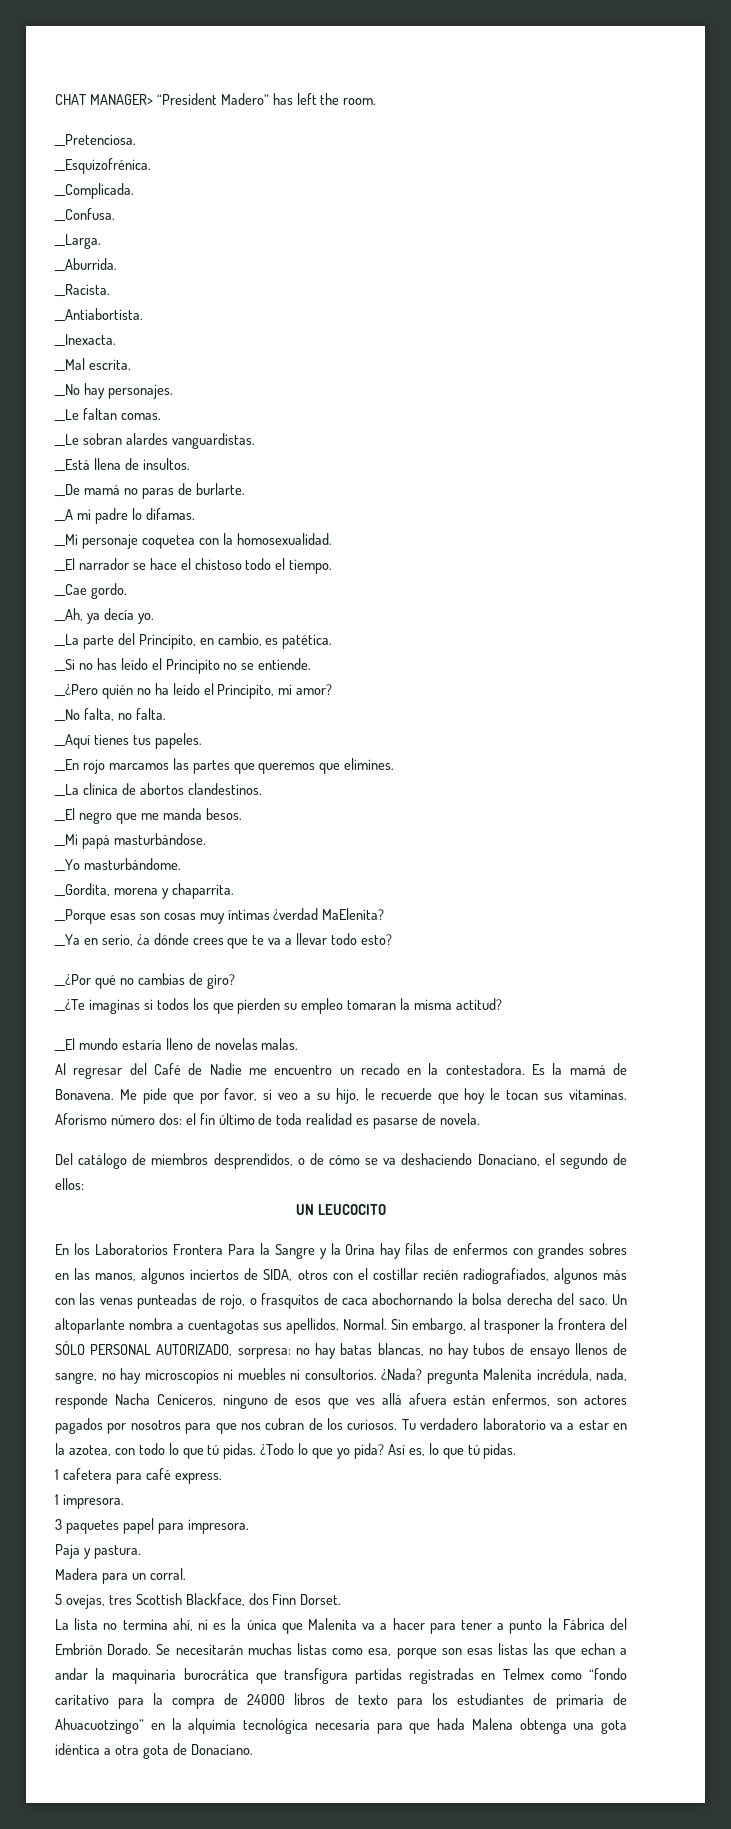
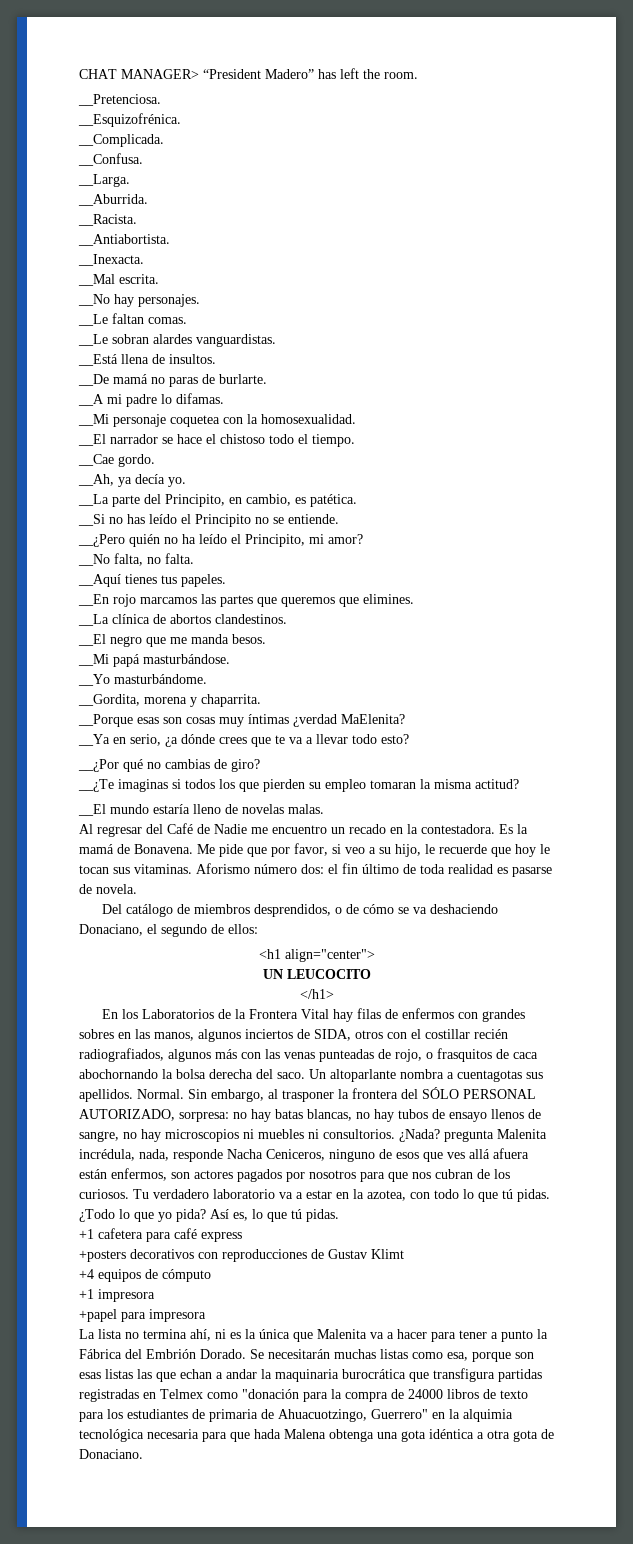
(84, 1184) none -> [258,949,375,962] // <h1 align="center">
(386, 1209) none -> [299,989,334,999] // </h1>
[172,1243,376,1259] Frontera Para la Sangre y la Orina -> [217,1009,329,1019] de la Frontera Vital
[55,1469,59,1480] 1 -> [79,1229,94,1239] +1
[174,1473,222,1484] [55,1494,124,1509] [55,1518,249,1534] [55,1544,141,1559] [55,1568,186,1584] [55,1593,342,1609] express. // 1 impresora. // 3 paquetes papel para impresora. // Paja y pastura. // Madera para un corral. // 5 ovejas, tres Scottish Blackface, dos Finn Dorset. -> [201,1232,242,1242] [79,1249,404,1262] [79,1269,211,1282] [79,1289,155,1302] [79,1309,206,1322] express // +posters decorativos con reproducciones de Gustav Klimt // +4 equipos de cómputo // +1 impresora // +papel para impresora
[588,1668,627,1680] [55,1694,109,1705] “fondo caritativo -> [242,1389,299,1399] "donación
[55,1718,144,1734] Ahuacuotzingo” -> [278,1409,428,1422] Ahuacuotzingo, Guerrero"

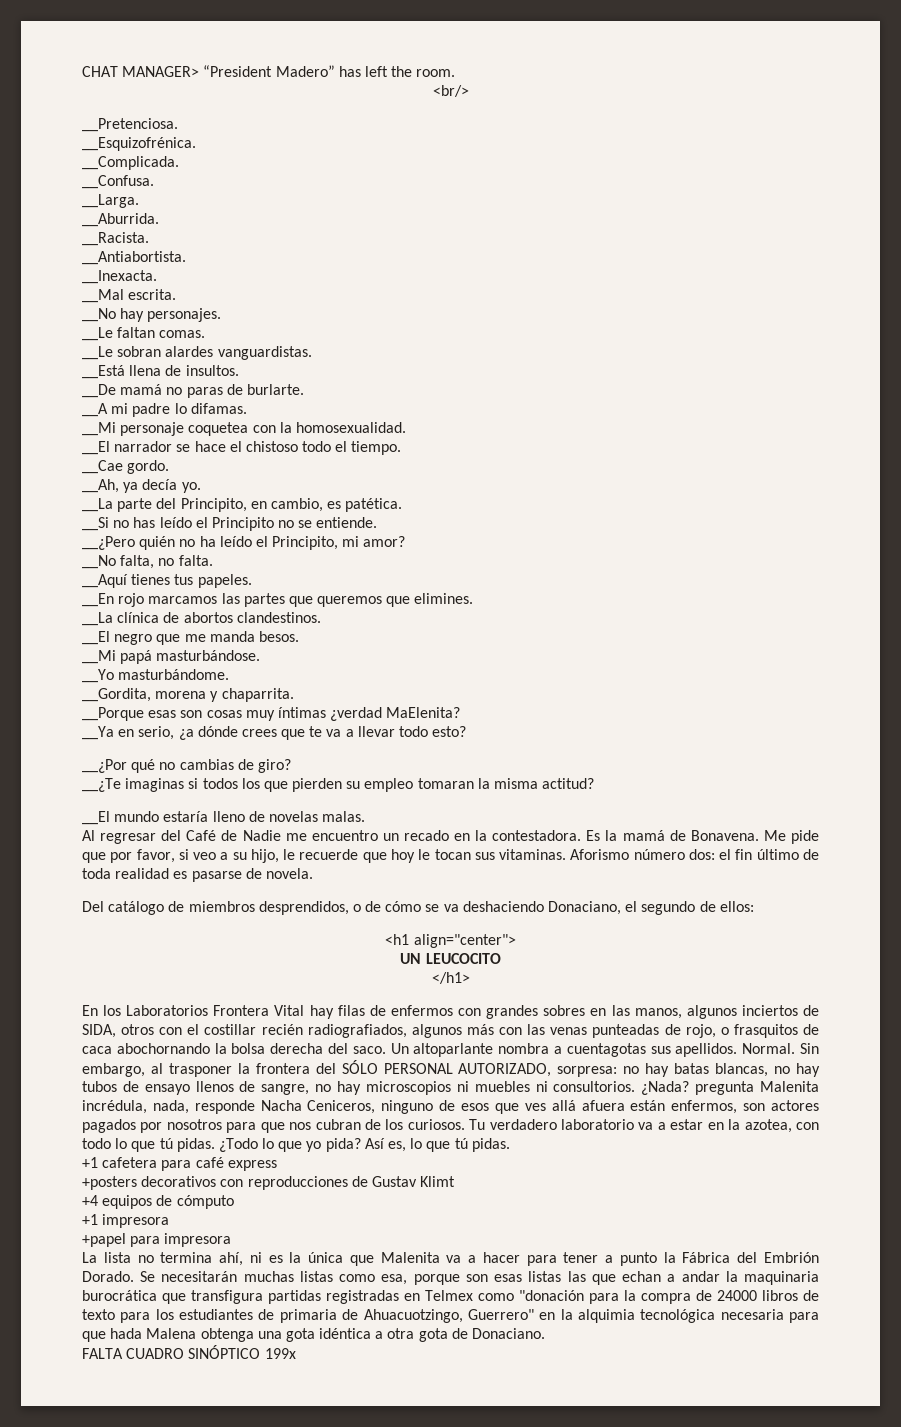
(418, 75) none -> [432,85,469,97] // <br/>
[217,1009,246,1019] de la -> (209, 1010) none
(143, 1454) none -> [82,1345,296,1359] // FALTA CUADRO SINÓPTICO 199x

